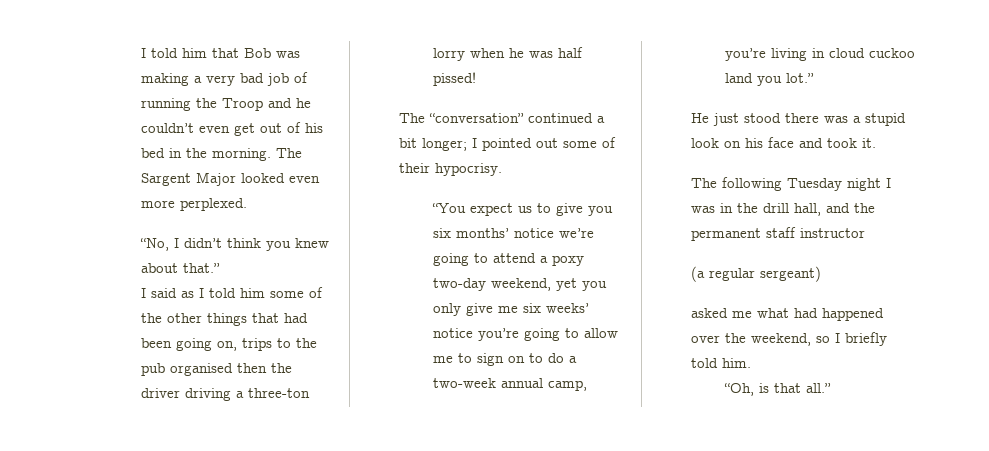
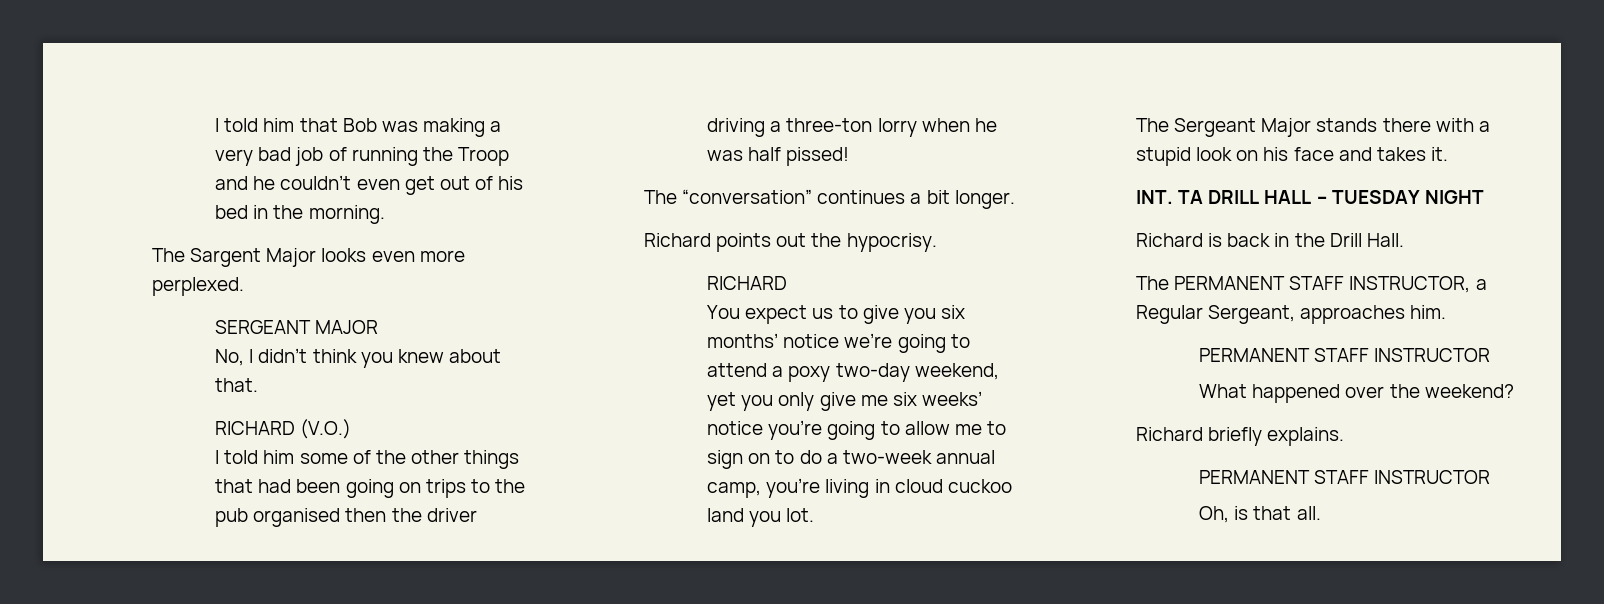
(271, 154) none -> (385, 214) //
[240,173,285,183] looked -> [321,248,367,262] looks
[139,238,169,251] “No, -> [215,320,379,334] [215,349,245,366] SERGEANT MAJOR // No,
[182,263,220,273] [140,288,194,298] that.” // I said as -> [215,378,259,392] [215,419,352,439] that. // RICHARD (V.O.) //
[216,341,237,351] on, -> [398,482,421,493] on
[528,113,594,123] continued -> [817,190,906,204] continues
[422,137,617,151] [399,163,431,173] longer; I pointed out some of their -> [954,190,1015,209] [644,233,842,252] longer. // Richard points out the
[431,203,466,213] “You -> [707,276,788,290] [707,305,741,319] RICHARD // You
[785,73,814,83] [691,113,849,126] lot.” // He just stood there was -> [786,508,815,522] [1136,118,1474,137] lot. // The Sergeant Major stands there with
[827,138,858,148] took -> [1376,147,1426,161] takes
[691,177,892,191] [691,203,876,216] [691,227,866,241] [691,266,822,282] [691,308,885,321] [691,332,888,346] [691,358,752,368] [723,383,754,396] The following Tuesday night I was in the drill hall, and the permanent staff instructor // (a regular sergeant) // asked me what had happened over the weekend, so I briefly told him. // “Oh, -> [1136,190,1484,204] [1136,233,1404,247] [1136,276,1487,293] [1136,305,1447,324] [1199,348,1491,362] [1199,384,1514,403] [1136,427,1345,446] [1199,470,1491,484] [1199,506,1230,523] INT. TA DRILL HALL – TUESDAY NIGHT // Richard is back in the Drill Hall. // The PERMANENT STAFF INSTRUCTOR, a Regular Sergeant, approaches him. // PERMANENT STAFF INSTRUCTOR // What happened over the weekend? // Richard briefly explains. // PERMANENT STAFF INSTRUCTOR // Oh,
[805,383,831,393] all.” -> [1296,506,1321,520] all.

